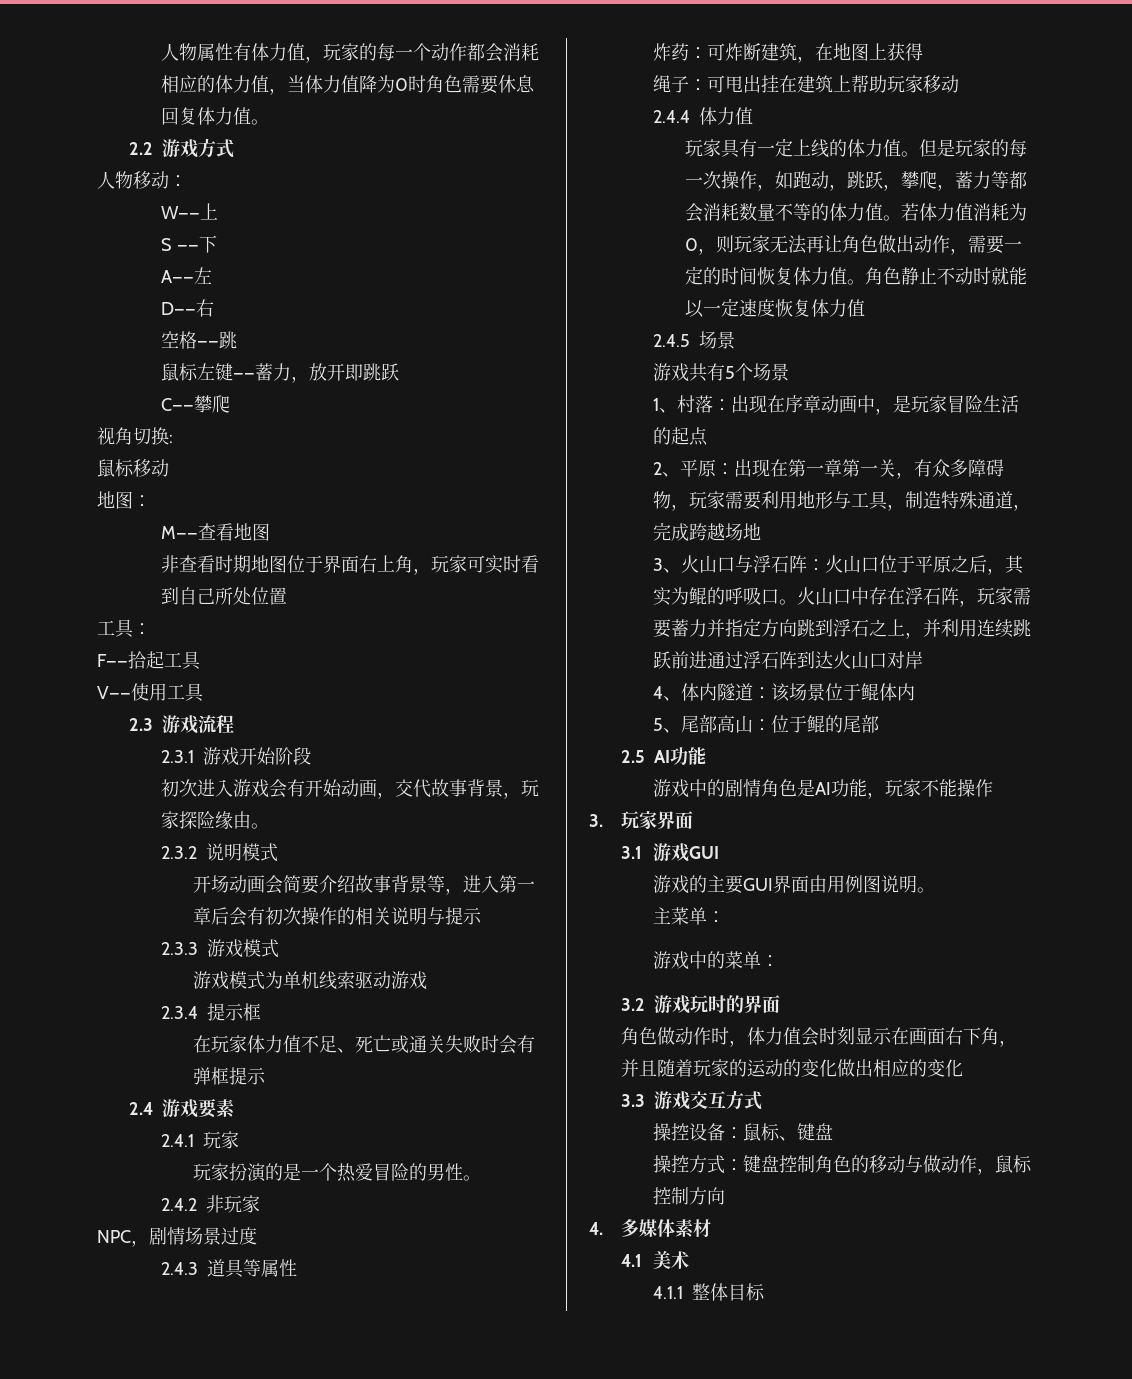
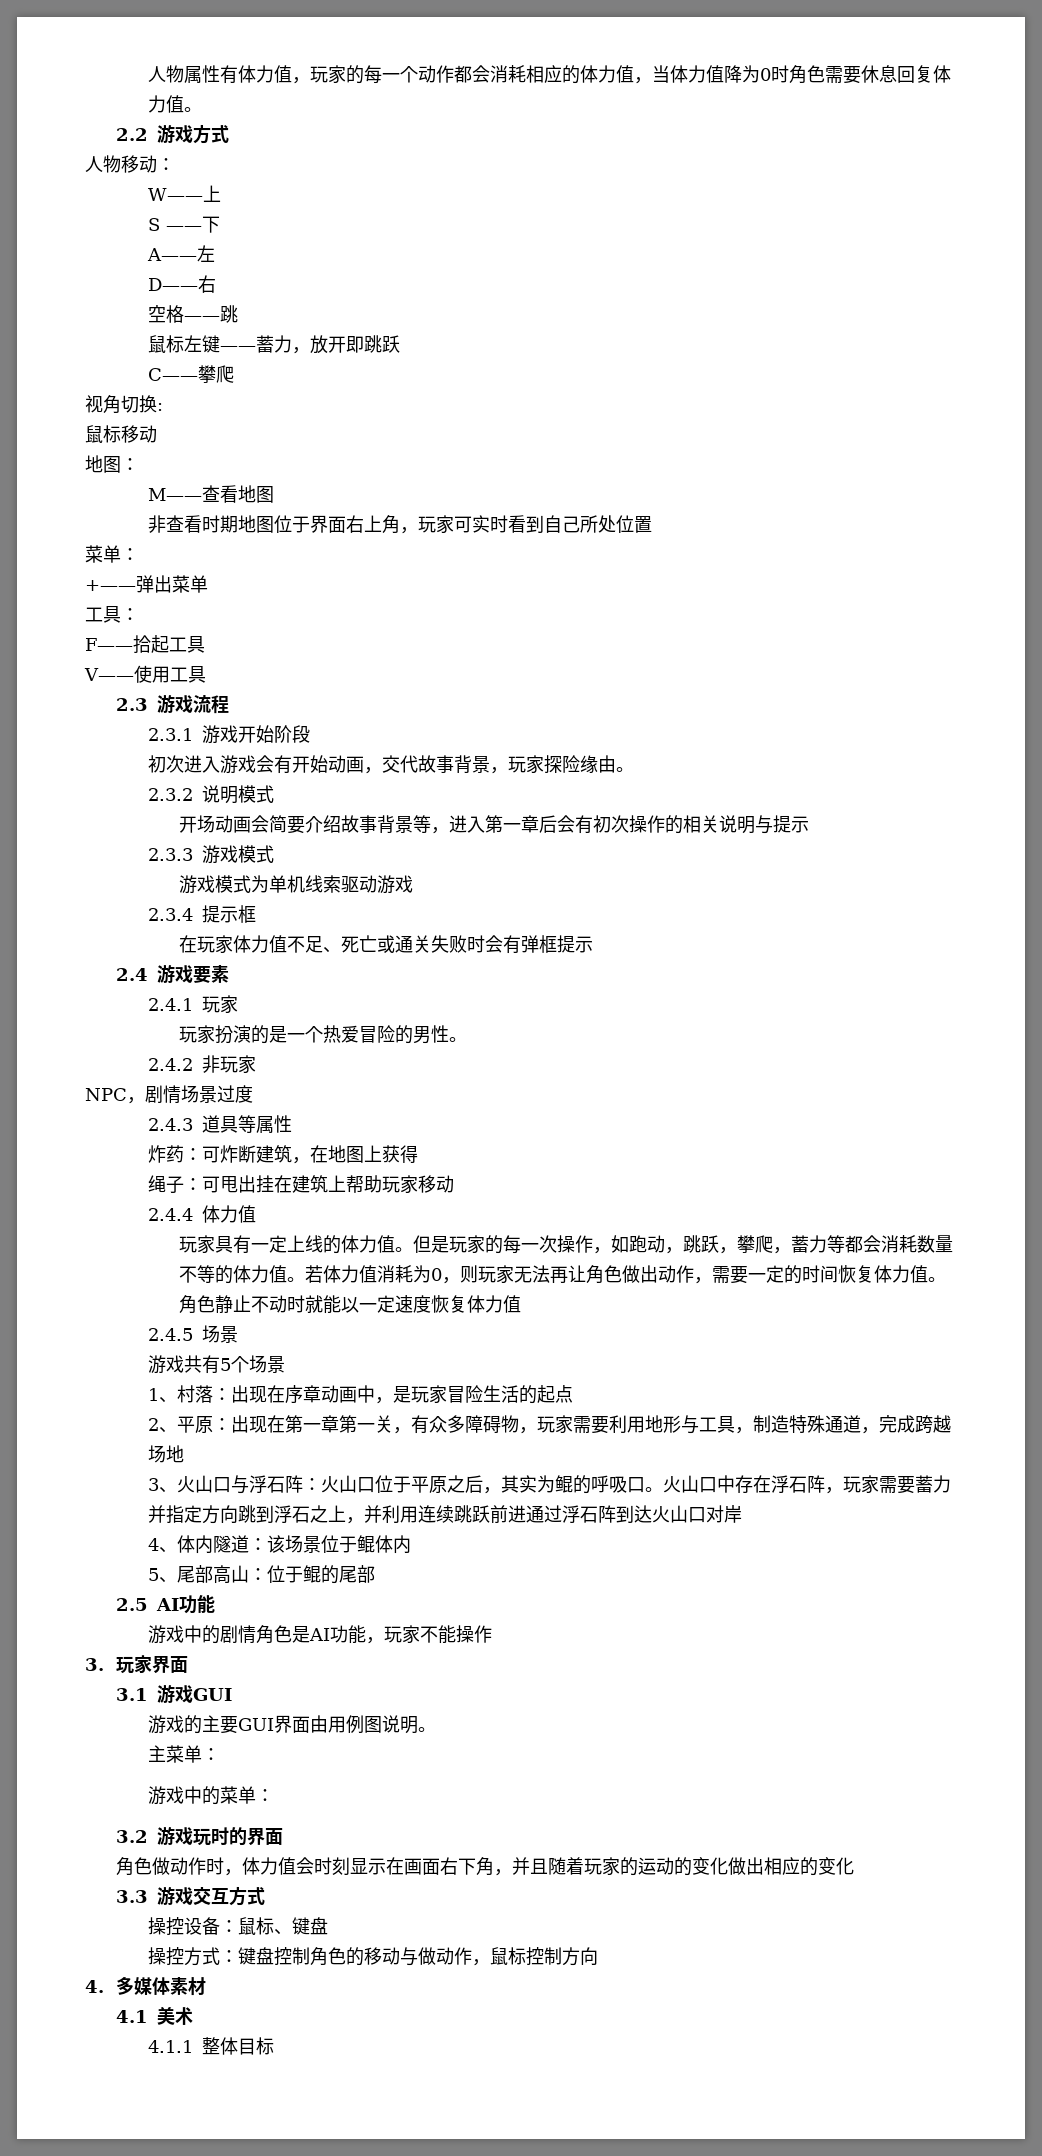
(288, 596) none -> [85,545,139,563] [85,575,208,593] // 菜单： // +——弹出菜单

